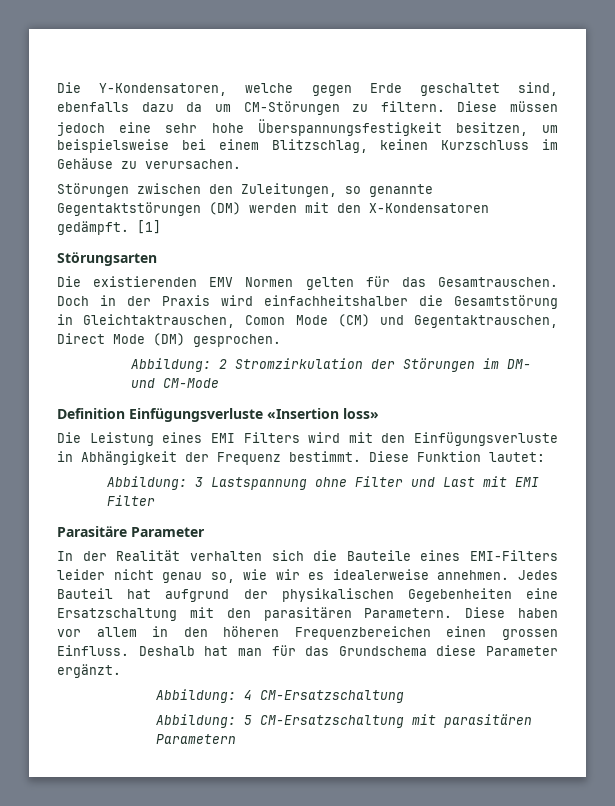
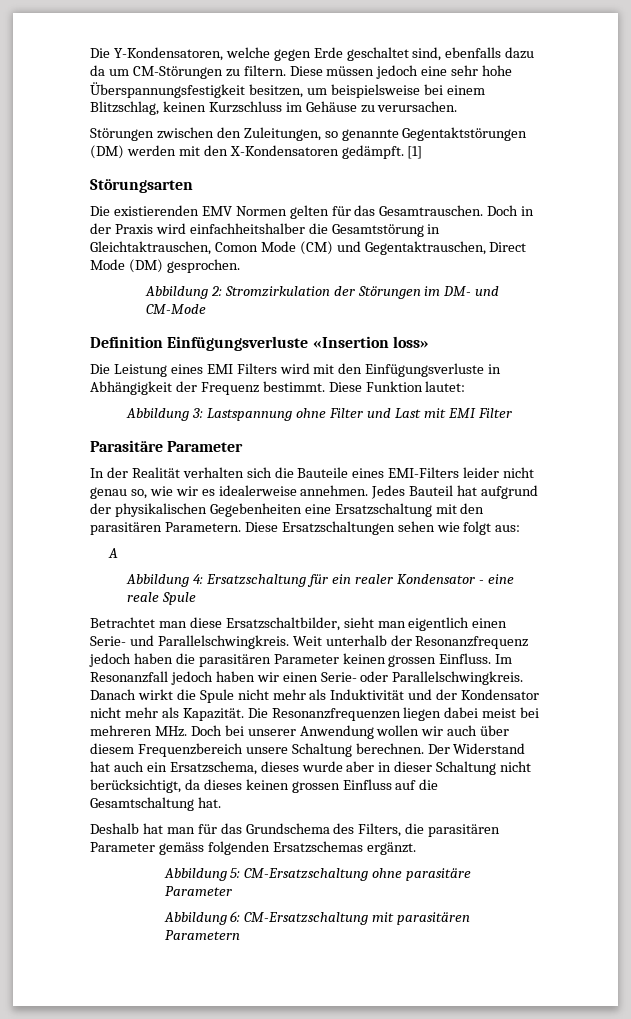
[131,358,228,372] Abbildung: 2 -> [144,286,222,299] Abbildung 2:
[106,476,203,490] Abbildung: 3 -> [126,408,204,421] Abbildung 3:
[518,608,558,618] [57,626,558,640] [57,645,129,656] haben vor allem in den höheren Frequenzbereichen einen grossen Einfluss. -> [281,521,521,535] [107,548,118,558] [126,574,514,587] [127,592,197,605] [90,617,508,631] [90,635,529,649] [89,653,513,667] [90,671,524,685] [90,689,540,703] [90,707,540,721] [90,725,510,739] [90,743,526,757] [90,761,532,775] [90,779,439,793] [90,797,221,811] Ersatzschaltungen sehen wie folgt aus: // A // Abbildung 4: Ersatzschaltung für ein realer Kondensator - eine reale Spule // Betrachtet man diese Ersatzschaltbilder, sieht man eigentlich einen Serie- und Parallelschwingkreis. Weit unterhalb der Resonanzfrequenz jedoch haben die parasitären Parameter keinen grossen Einfluss. Im Resonanzfall jedoch haben wir einen Serie- oder Parallelschwingkreis. Danach wirkt die Spule nicht mehr als Induktivität und der Kondensator nicht mehr als Kapazität. Die Resonanzfrequenzen liegen dabei meist bei mehreren MHz. Doch bei unserer Anwendung wollen wir auch über diesem Frequenzbereich unsere Schaltung berechnen. Der Widerstand hat auch ein Ersatzschema, dieses wurde aber in dieser Schaltung nicht berücksichtigt, da dieses keinen grossen Einfluss auf die Gesamtschaltung hat. //
[436,645,558,656] diese Parameter -> [333,823,501,837] [90,841,363,855] des Filters, die parasitären Parameter gemäss folgenden Ersatzschemas
[156,689,405,703] [156,714,253,728] Abbildung: 4 CM-Ersatzschaltung // Abbildung: 5 -> [163,868,472,881] [164,886,232,896] [163,911,241,925] Abbildung 5: CM-Ersatzschaltung ohne parasitäre Parameter // Abbildung 6:

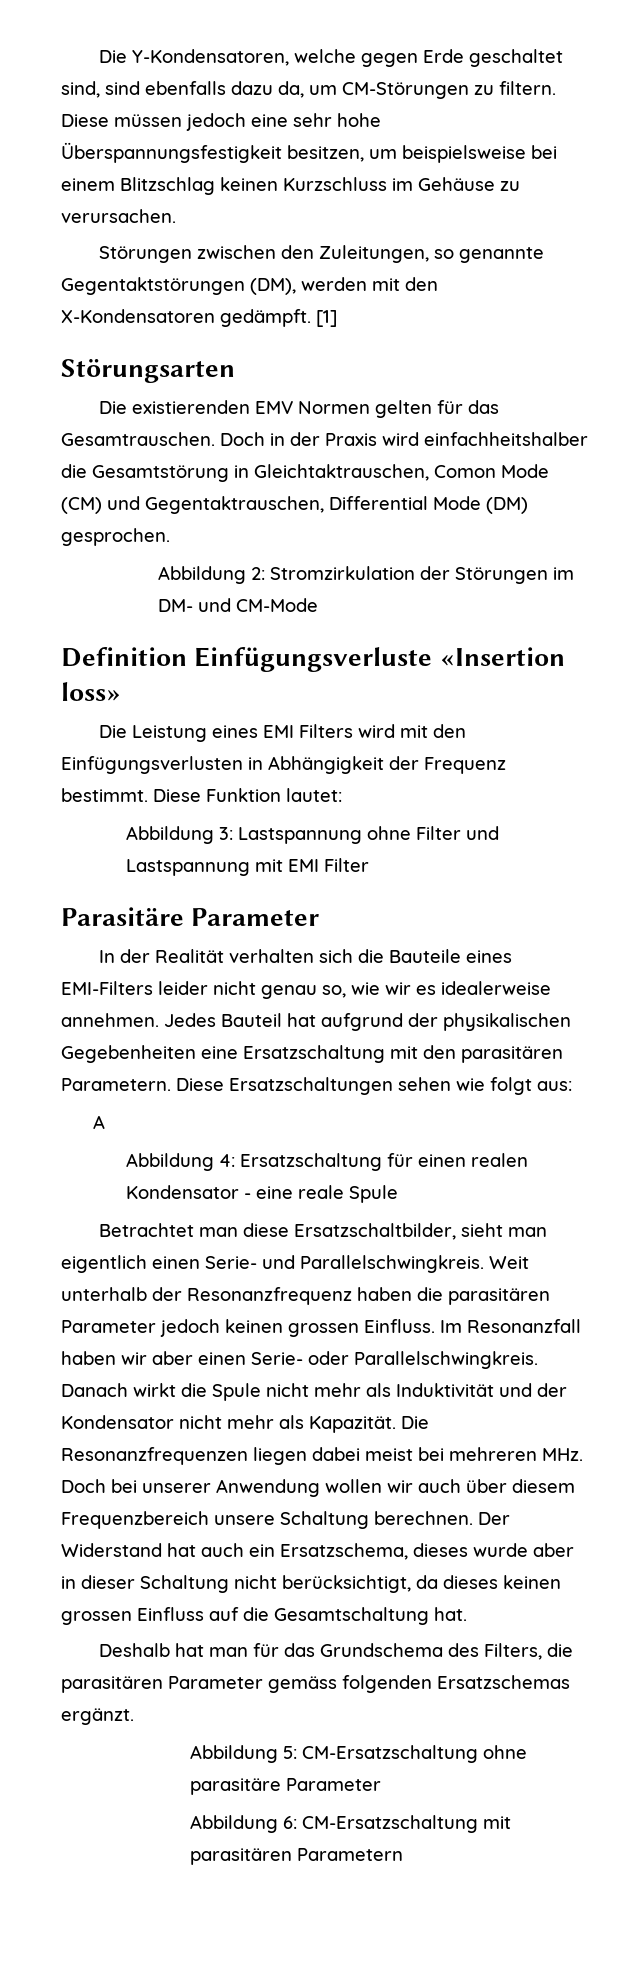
(442, 54) none -> [105,81,140,95] sind
[90,65,105,76] da -> [278,81,304,98] da,
[90,101,159,115] Blitzschlag, -> [120,177,215,195] Blitzschlag
[90,145,124,159] (DM) -> [250,278,296,295] (DM),
[489,242,527,252] Direct -> [329,496,428,510] Differential
[365,363,485,377] Einfügungsverluste -> [61,756,243,774] Einfügungsverlusten
[394,408,421,418] Last -> [125,859,250,876] Lastspannung
[331,574,393,584] ein realer -> [417,1153,528,1167] einen realen
[89,653,131,667] jedoch -> (352, 1296) none
(339, 659) none -> [160,1319,220,1337] jedoch
[170,671,213,685] jedoch -> (581, 1326) none
(279, 677) none -> [152,1351,193,1365] aber

